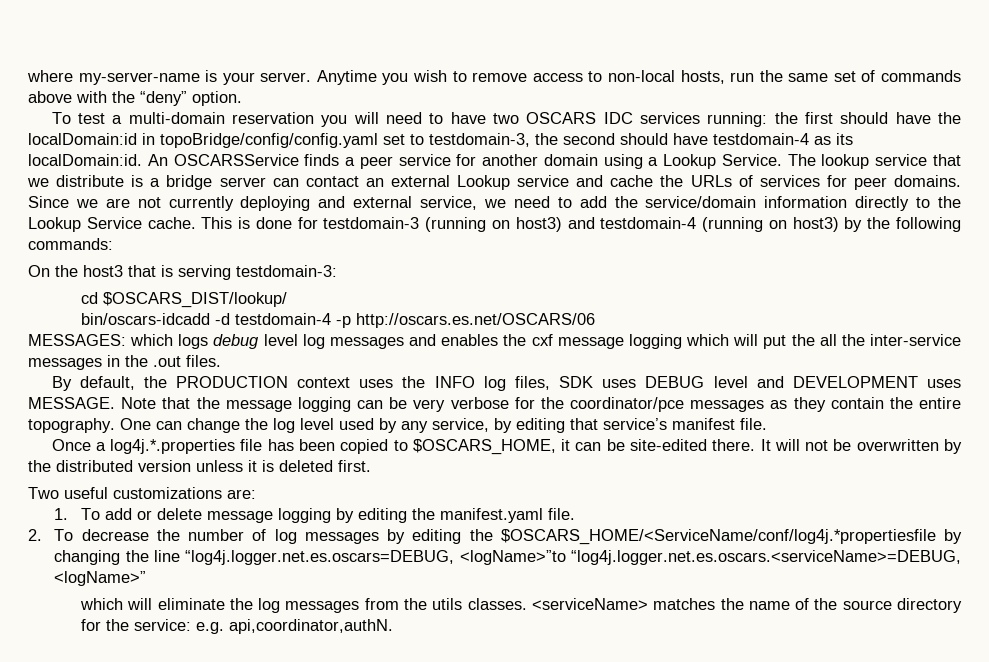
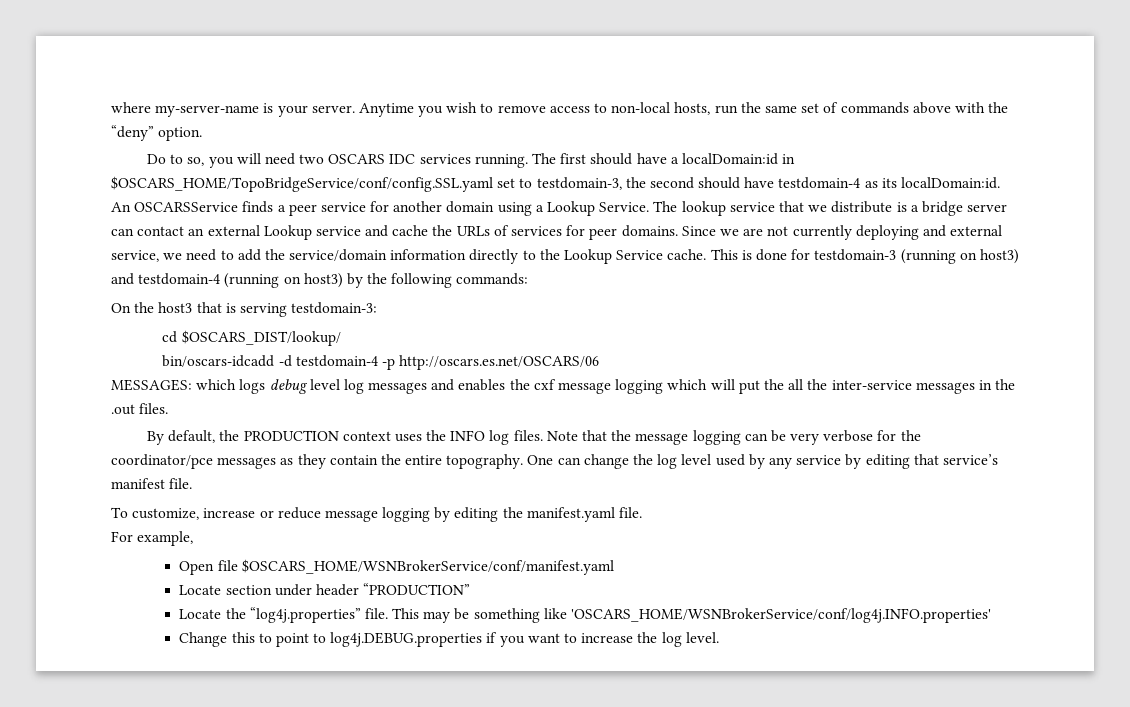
[51,112,314,124] To test a multi-domain reservation -> [146,154,205,166] Do to so,
[429,112,486,124] to have -> (295, 159) none
[707,112,798,127] running: the -> [474,153,556,168] running. The
[937,112,961,124] the -> [670,157,679,164] a
[160,133,378,148] topoBridge/config/config.yaml -> [111,176,493,192] $OSCARS_HOME/TopoBridgeService/conf/config.SSL.yaml
[514,376,961,390] [28,397,115,409] files, SDK uses DEBUG level and DEVELOPMENT uses MESSAGE. -> [513,430,543,441] files.
[432,418,489,432] service, -> [796,455,842,465] service
[51,439,962,455] [28,460,371,472] [28,487,256,499] [54,508,202,520] Once a log4j.*.properties file has been copied to $OSCARS_HOME, it can be site-edited there. It will not be overwritten by the distributed version unless it is deleted first. // Two useful customizations are: // 1. To add or delete -> [111,507,321,520] To customize, increase or reduce
[28,529,963,545] [54,550,961,565] [54,571,147,586] [79,598,962,613] [80,619,393,634] 2. To decrease the number of log messages by editing the $OSCARS_HOME/<ServiceName/conf/log4j.*propertiesfile by changing the line “log4j.logger.net.es.oscars=DEBUG, <logName>”to “log4j.logger.net.es.oscars.<serviceName>=DEBUG, <logName>” // which will eliminate the log messages from the utils classes. <serviceName> matches the name of the source directory for the service: e.g. api,coordinator,authN. -> [111,531,194,546] [179,559,614,575] [179,583,471,596] [179,607,992,623] [179,632,719,647] For example, // Open file $OSCARS_HOME/WSNBrokerService/conf/manifest.yaml // Locate section under header “PRODUCTION” // Locate the “log4j.properties” file. This may be something like 'OSCARS_HOME/WSNBrokerService/conf/log4j.INFO.properties' // Change this to point to log4j.DEBUG.properties if you want to increase the log level.

